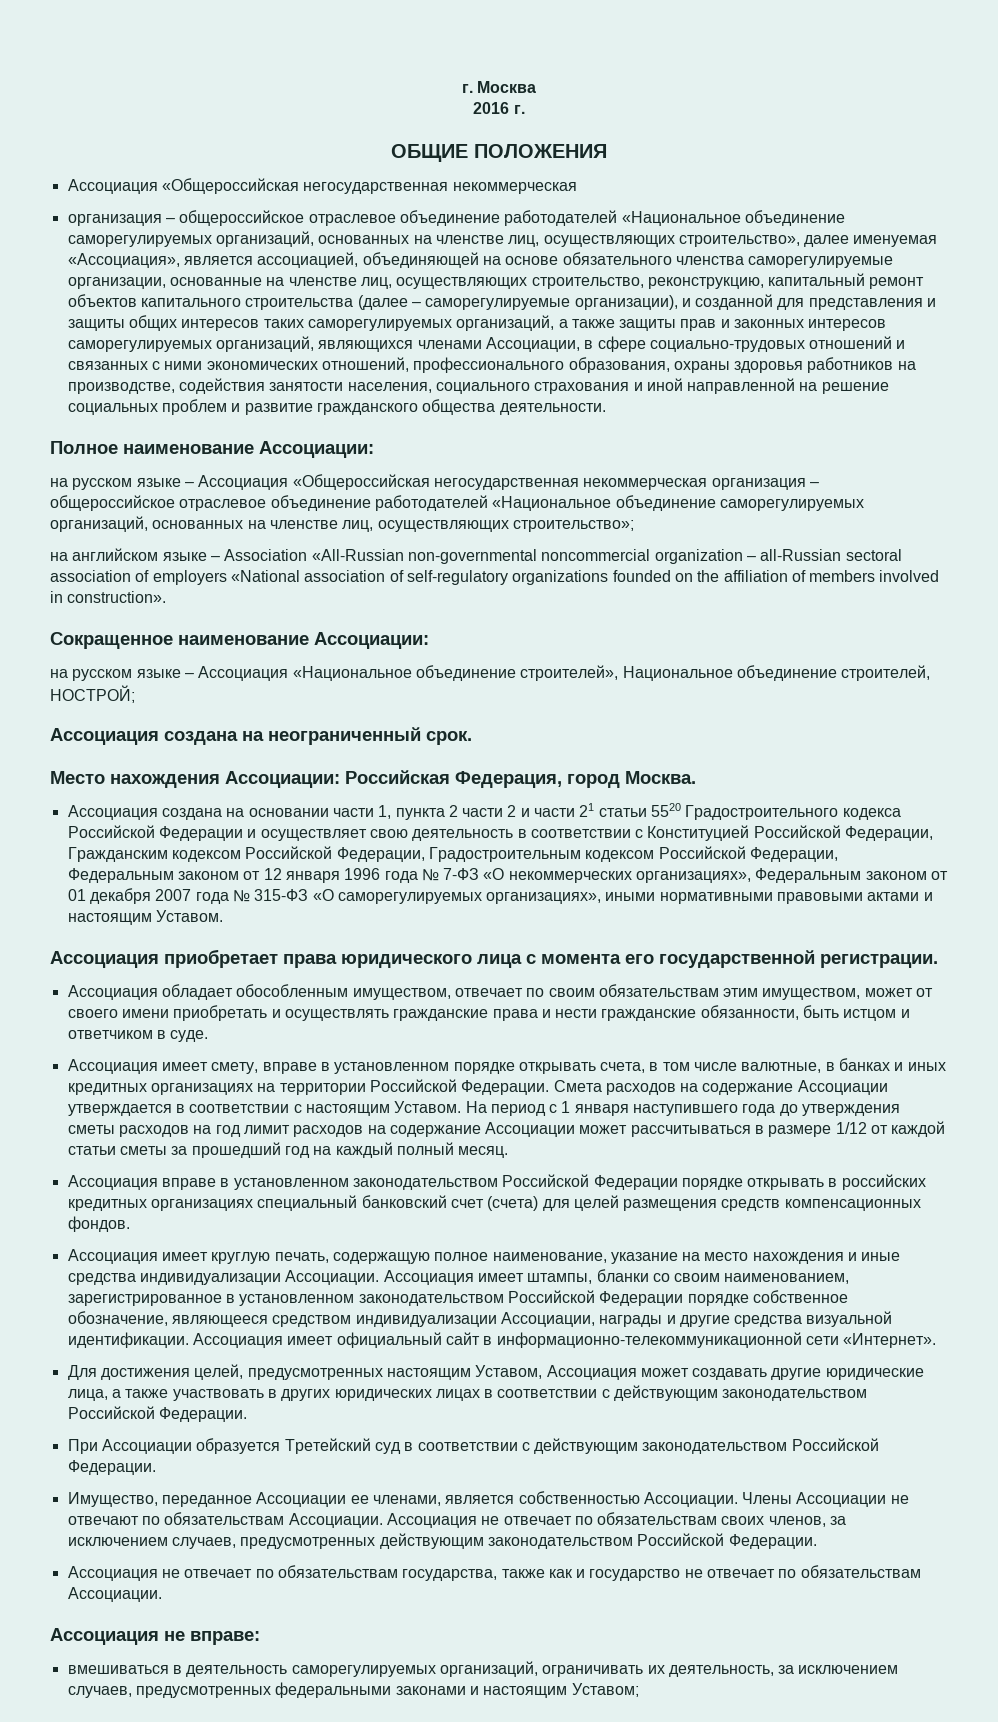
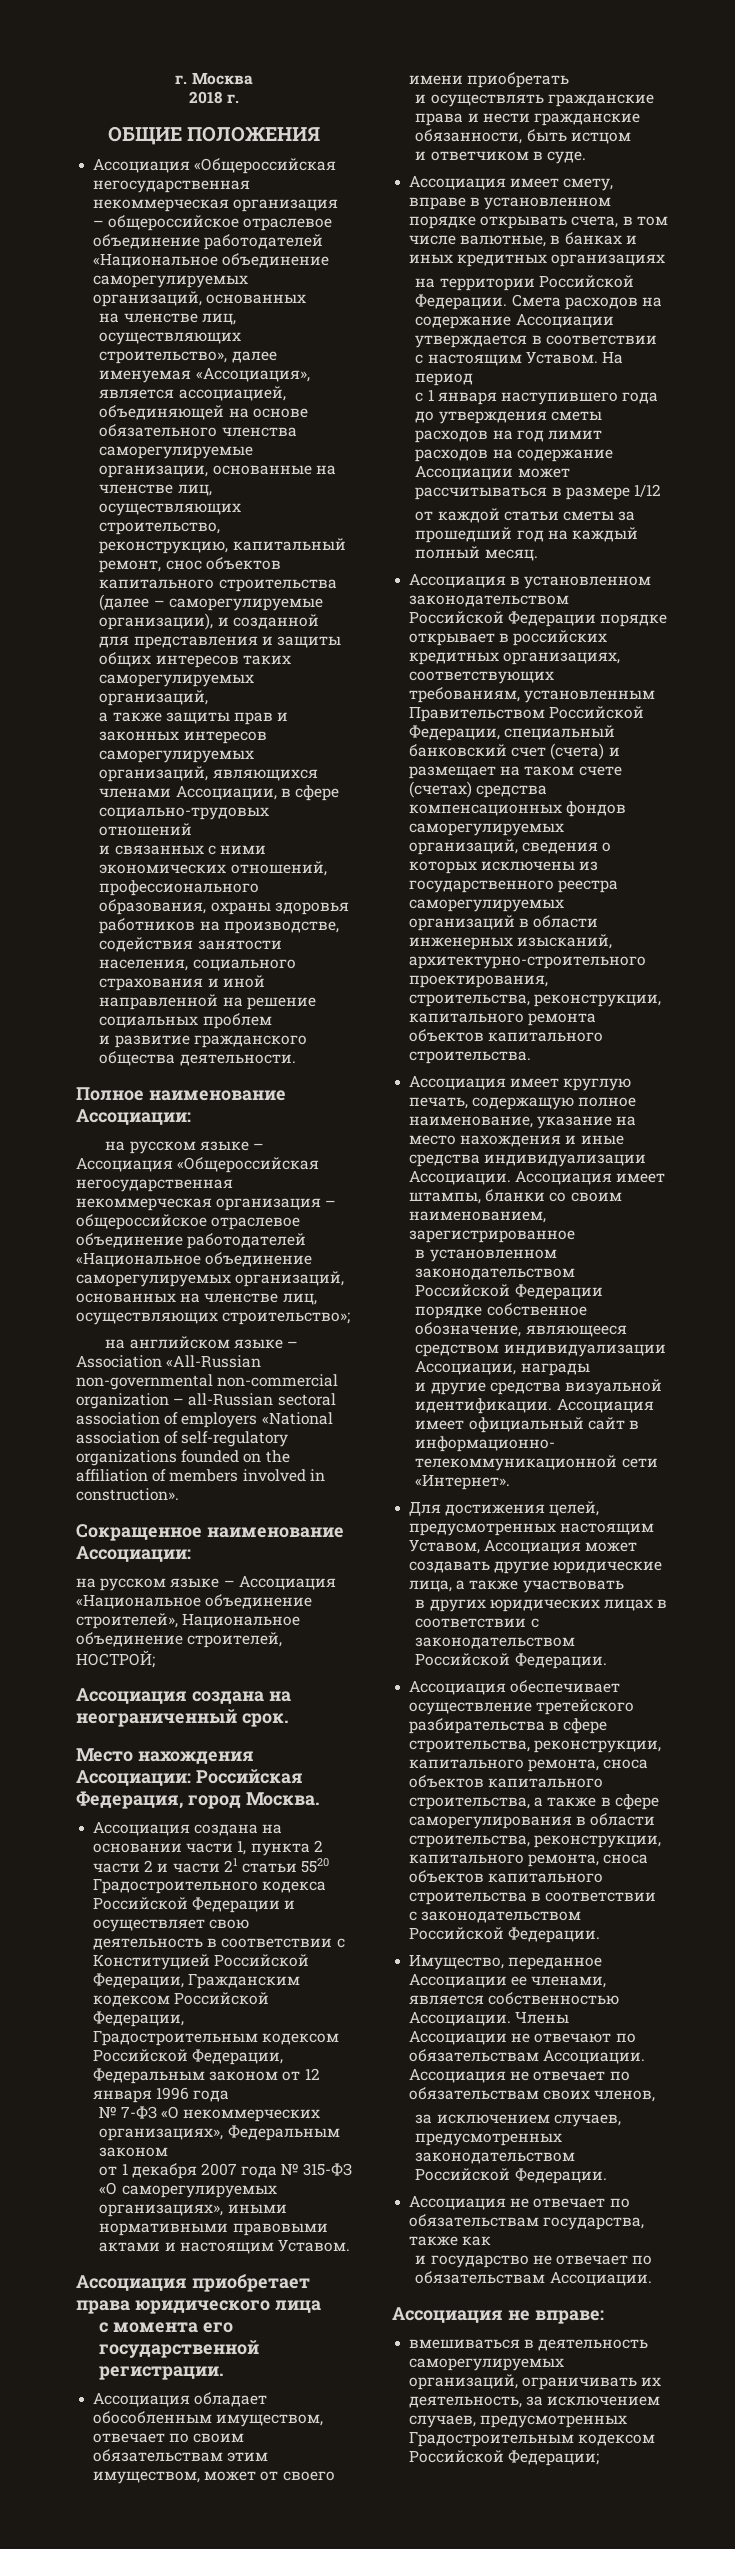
[473,102,510,114] 2016 -> [189,91,223,104] 2018
(577, 188) // -> (230, 205) none
(410, 239) none -> (307, 299) //
[869,277,925,289] ремонт -> [99,560,202,573] ремонт, снос
(555, 323) none -> (209, 698) //
(893, 342) none -> (193, 829) //
(227, 407) none -> (272, 1021) //
[541,549,651,561] noncommercial -> [217,1374,339,1387] non-commercial
(418, 877) none -> (230, 2096) //
[931,871,949,880] [67,889,86,901] от 01 -> [99,2163,128,2176] // от 1
(522, 961) none -> (321, 2306) //
(268, 1013) none -> (570, 80) //
(897, 1015) none -> (631, 138) //
(253, 1089) none -> (666, 260) //
(546, 1110) none -> (474, 379) //
(867, 1128) none -> (661, 490) //
[161,1174,825,1190] вправе в установленном законодательством Российской Федерации порядке открывать -> [510,576,652,589] [409,595,570,607] [409,611,668,627] [409,633,496,646] в установленном законодательством Российской Федерации порядке открывает
[150,1195,921,1211] [67,1216,130,1232] организациях специальный банковский счет (счета) для целей размещения средств компенсационных фондов. -> [503,652,621,665] [409,671,555,684] [409,687,656,703] [409,706,645,722] [409,725,616,741] [409,743,620,760] [409,766,622,779] [409,781,548,798] [409,801,627,817] [409,823,565,836] [409,839,612,855] [409,861,599,874] [409,880,619,893] [409,899,565,912] [409,915,599,931] [409,934,613,950] [409,956,647,969] [409,975,549,988] [409,994,662,1007] [409,1013,597,1026] [409,1029,604,1042] [409,1051,532,1064] организациях, соответствующих требованиям, установленным Правительством Российской Федерации, специальный банковский счет (счета) и размещает на таком счете (счетах) средства компенсационных фондов саморегулируемых организаций, сведения о которых исключены из государственного реестра саморегулируемых организаций в области инженерных изысканий, архитектурно-строительного проектирования, строительства, реконструкции, капитального ремонта объектов капитального строительства.
(222, 1300) none -> (576, 1236) //
(663, 1321) none -> (590, 1369) //
(264, 1395) none -> (624, 1586) //
[614,1385,868,1401] [67,1406,247,1422] [67,1438,639,1454] действующим законодательством Российской Федерации. // При Ассоциации образуется Третейский суд в соответствии с действующим -> [415,1637,576,1649] [415,1653,607,1669] [409,1680,621,1695] [409,1699,635,1715] [409,1718,608,1734] [409,1740,662,1753] [409,1759,649,1772] [409,1775,604,1788] [409,1794,659,1810] [409,1813,656,1829] [409,1835,662,1848] [409,1854,649,1867] [409,1870,604,1883] [409,1892,657,1905] [409,1911,418,1921] законодательством Российской Федерации. // Ассоциация обеспечивает осуществление третейского разбирательства в сфере строительства, реконструкции, капитального ремонта, сноса объектов капитального строительства, а также в сфере саморегулирования в области строительства, реконструкции, капитального ремонта, сноса объектов капитального строительства в соответствии с
[830,1516,847,1525] [67,1533,484,1549] за исключением случаев, предусмотренных действующим -> [415,2114,621,2127] [415,2133,563,2146] // за исключением случаев, предусмотренных
(573, 1573) none -> (492, 2241) //
[275,1682,639,1698] федеральными законами и настоящим Уставом; -> [409,2431,656,2447] [409,2450,600,2466] Градостроительным кодексом Российской Федерации;

